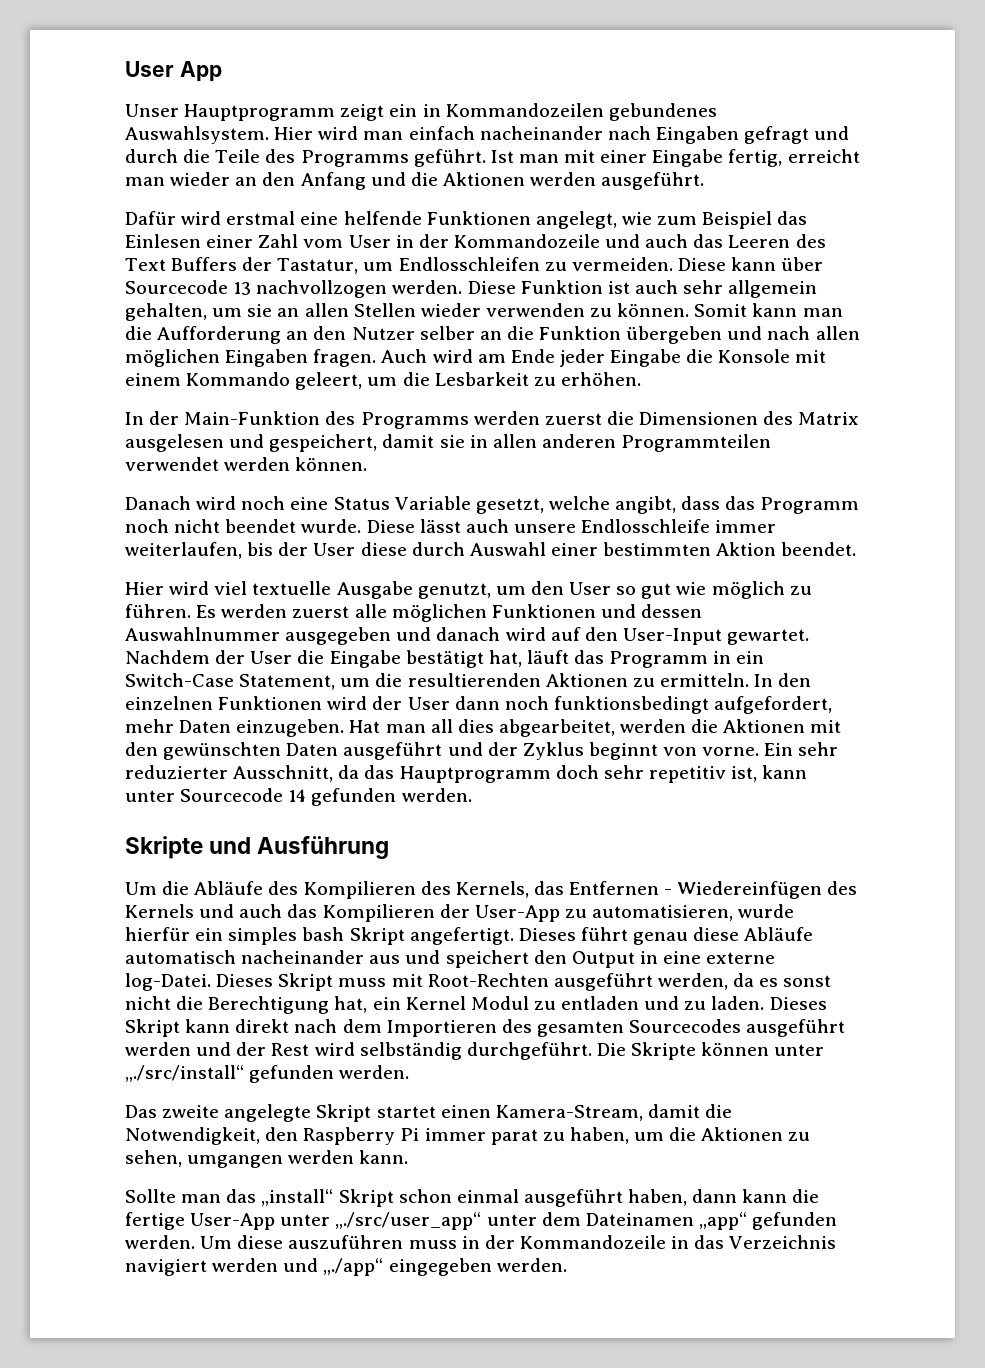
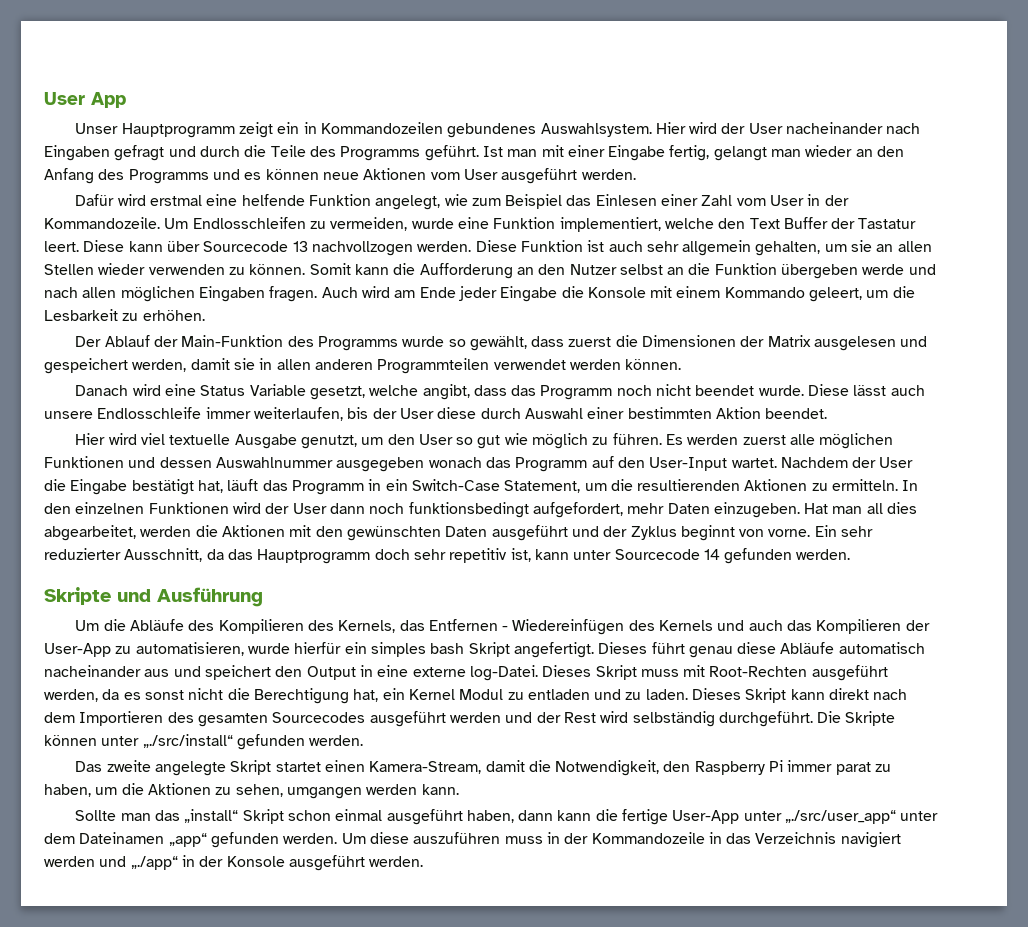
[363,126,475,140] man einfach -> [721,123,783,134] der User
[787,149,860,163] erreicht -> [713,146,767,161] gelangt
[370,172,705,190] und die Aktionen werden ausgeführt. -> [98,168,636,184] des Programms und es können neue Aktionen vom User ausgeführt werden.
[426,211,531,225] Funktionen -> [308,194,371,206] Funktion
[453,234,826,248] [125,257,673,274] Kommandozeile und auch das Leeren des Text Buffers der Tastatur, um Endlosschleifen zu vermeiden. -> [44,217,917,232] [44,241,79,252] Kommandozeile. Um Endlosschleifen zu vermeiden, wurde eine Funktion implementiert, welche den Text Buffer der Tastatur leert.
[802,308,843,317] man -> (389, 269) none
[419,326,475,340] selber -> [619,264,663,275] selbst
(723, 335) none -> [862,264,905,275] werde
[125,412,144,425] In -> [75,335,150,347] Der Ablauf
[473,411,540,425] werden -> [402,336,565,351] wurde so gewählt, dass
[763,411,794,425] des -> [740,336,765,347] der
[269,434,378,452] gespeichert, -> [44,358,187,374] gespeichert werden,
[241,496,286,510] noch -> (161, 390) none
[396,627,546,641] und danach wird -> [428,457,588,472] wonach das Programm
[727,629,810,645] gewartet. -> [731,458,777,468] wartet.
[388,1258,492,1276] eingegeben -> [181,855,365,871] in der Konsole ausgeführt

